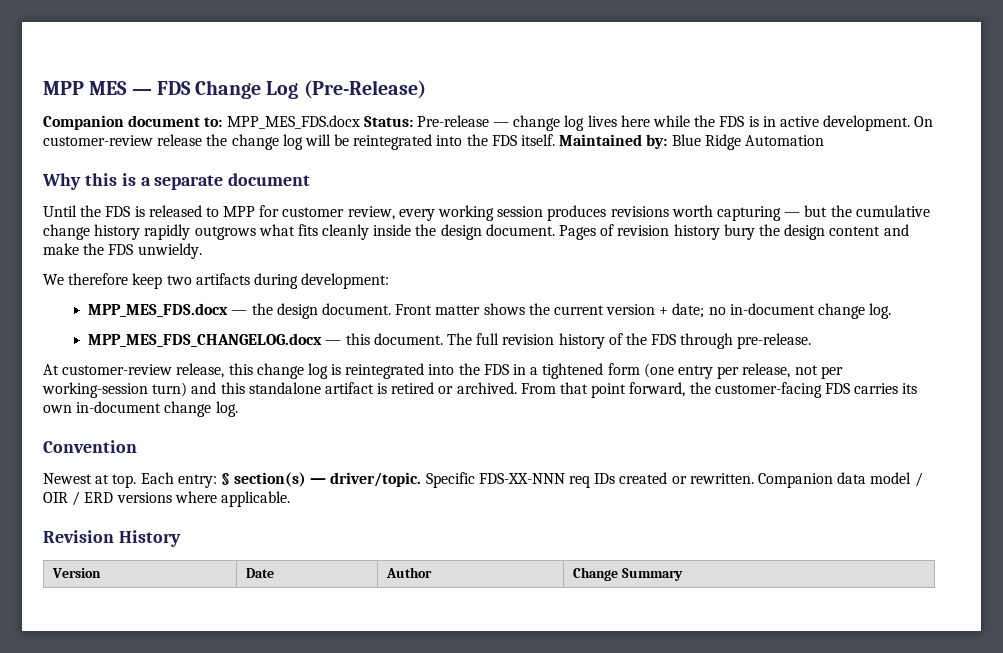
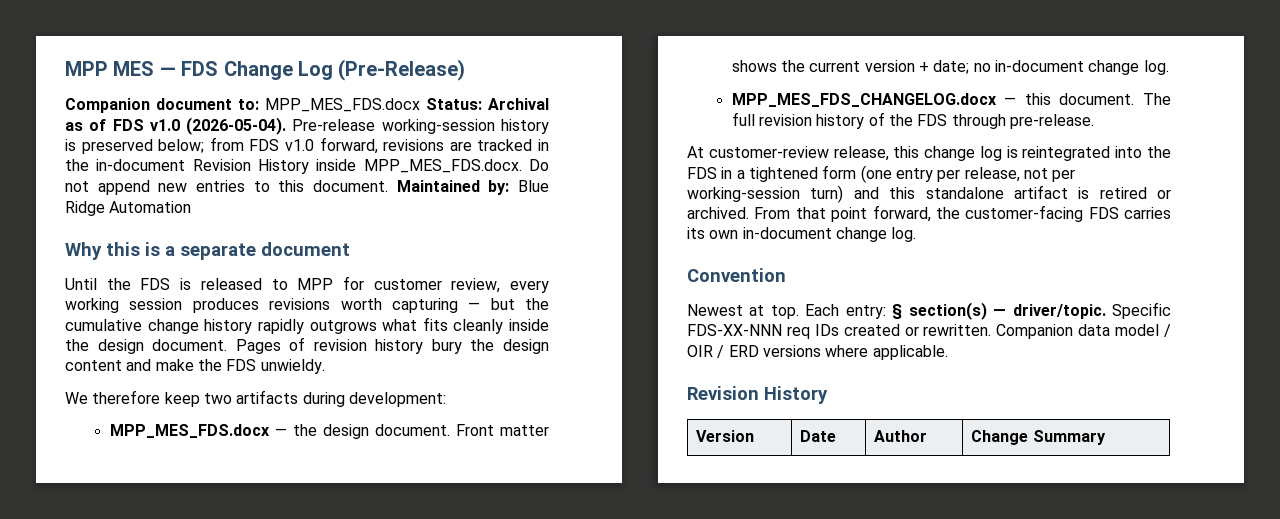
[416,115,934,131] [43,134,556,150] Pre-release — change log lives here while the FDS is in active development. On customer-review release the change log will be reintegrated into the FDS itself. -> [488,98,549,110] [65,117,549,135] [65,137,549,154] [65,159,549,174] [65,180,388,195] Archival as of FDS v1.0 (2026-05-04). Pre-release working-session history is preserved below; from FDS v1.0 forward, revisions are tracked in the in-document Revision History inside MPP_MES_FDS.docx. Do not append new entries to this document.

